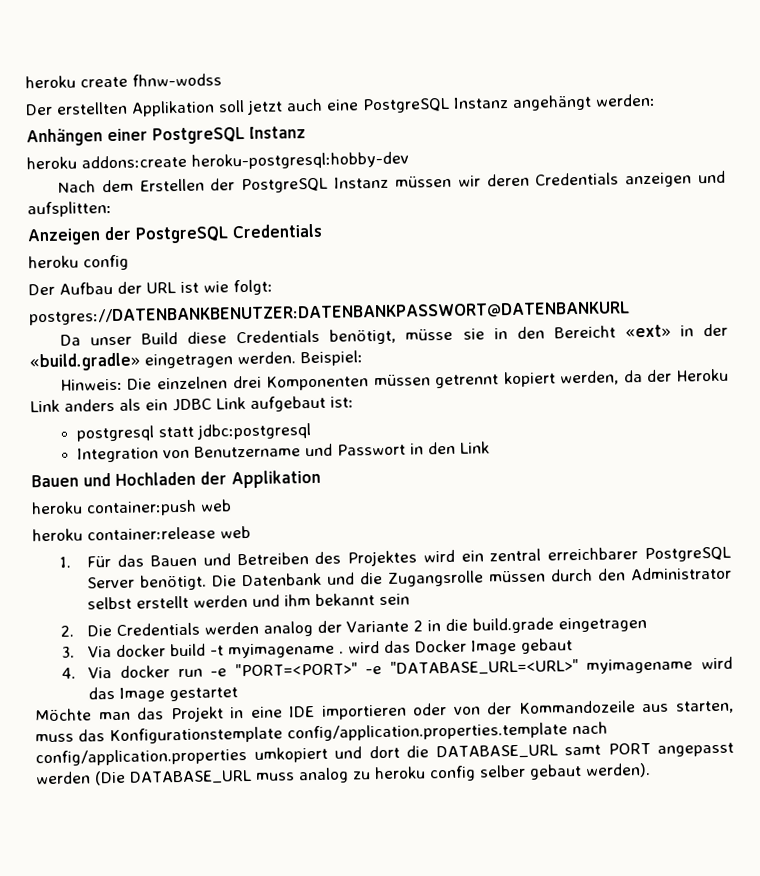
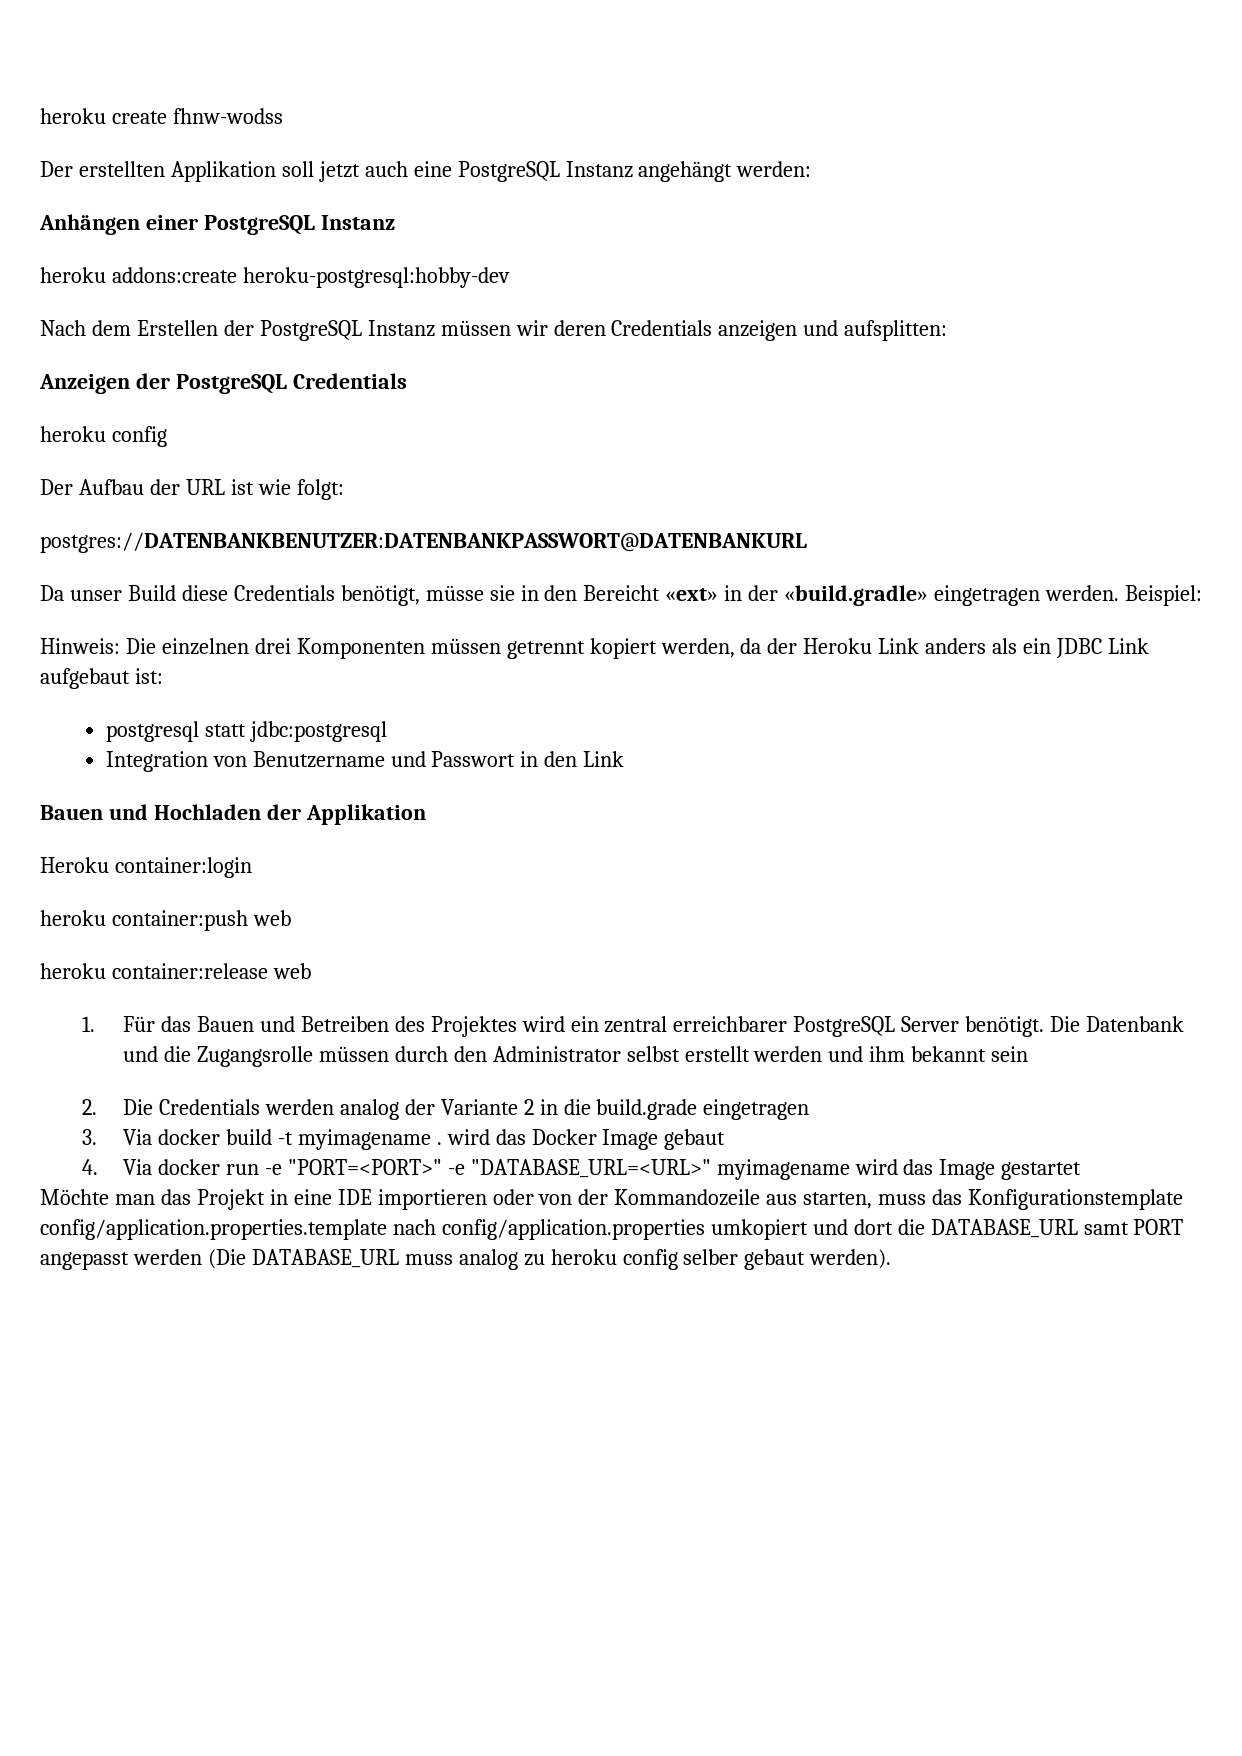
(321, 479) none -> [40,857,252,878] // Heroku container:login

